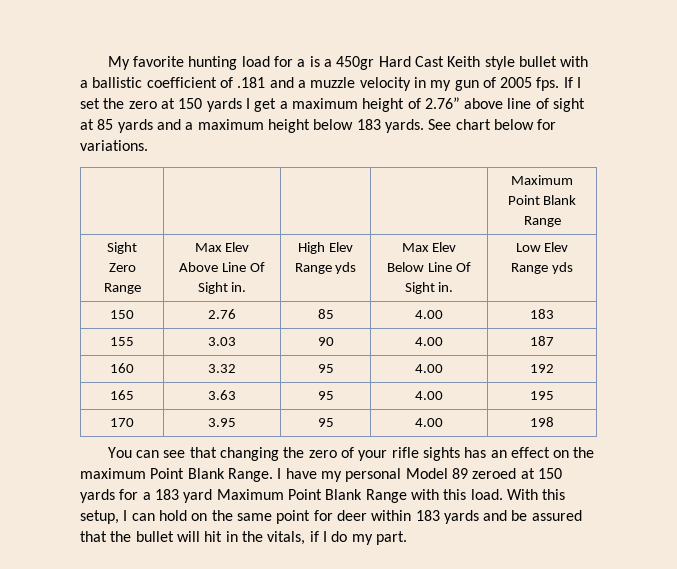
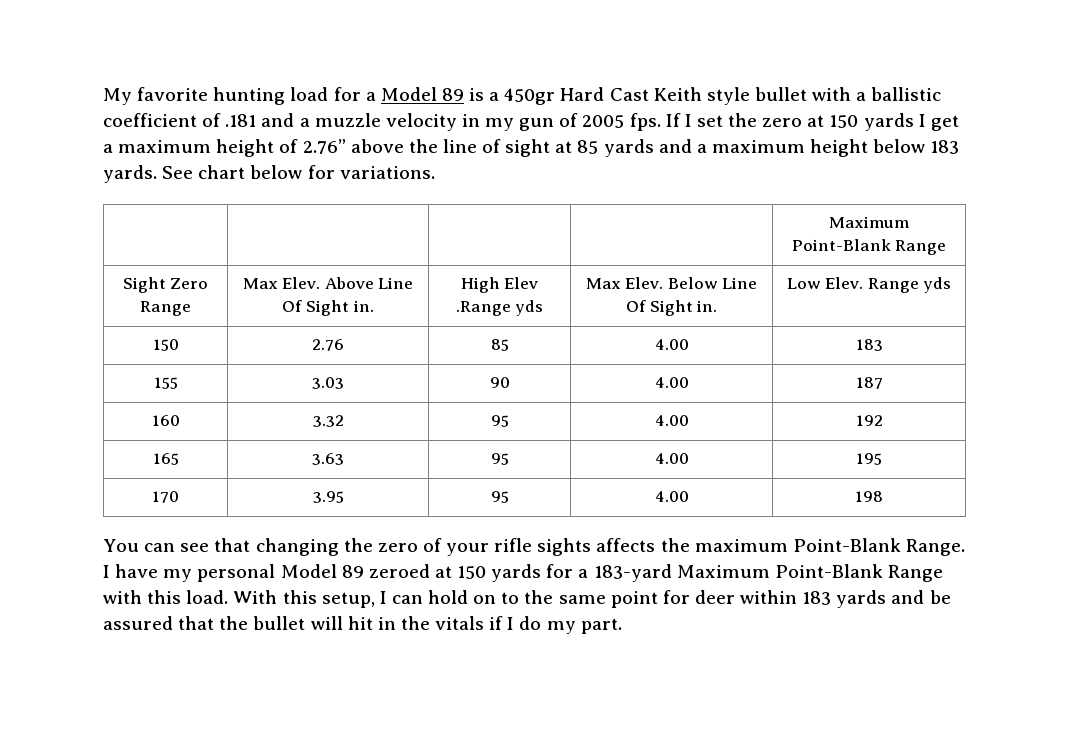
(306, 63) none -> [380,87,464,101] Model 89
(504, 103) none -> [408,139,438,153] the
[507,195,577,205] Point Blank -> [791,239,891,251] Point-Blank
[225,242,250,252] Elev -> [282,277,321,289] Elev.
[294,263,332,274] Range -> [455,301,511,316] .Range
[432,242,457,252] Elev -> [625,277,664,289] Elev.
[544,242,569,252] Elev -> [825,277,864,289] Elev.
[464,447,595,458] [80,468,225,479] has an effect on the maximum Point Blank -> [596,538,901,552] affects the maximum Point-Blank
[154,489,363,503] 183 yard Maximum Point Blank -> [593,564,883,582] 183-yard Maximum Point-Blank
(208, 517) none -> [501,592,520,604] to
[267,531,306,545] vitals, -> [435,616,485,630] vitals

